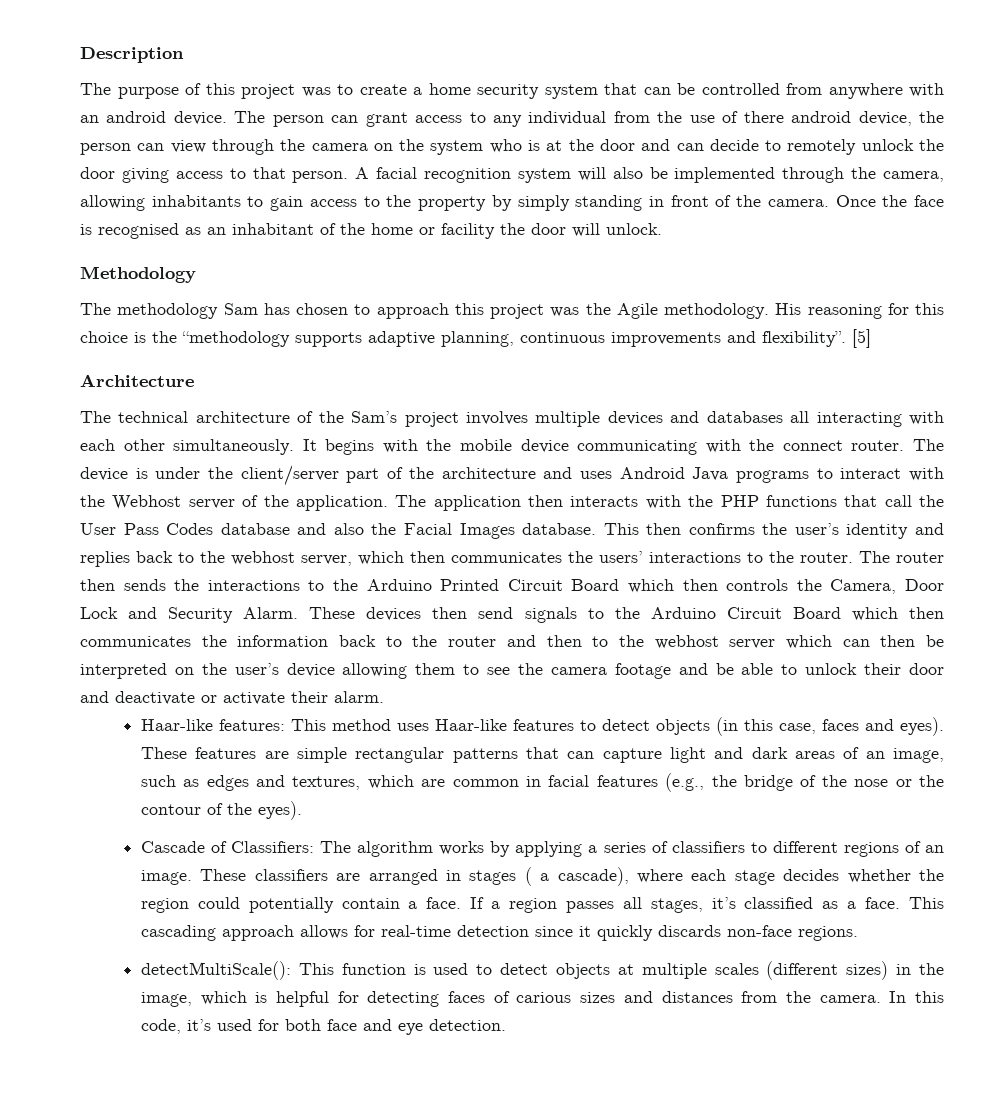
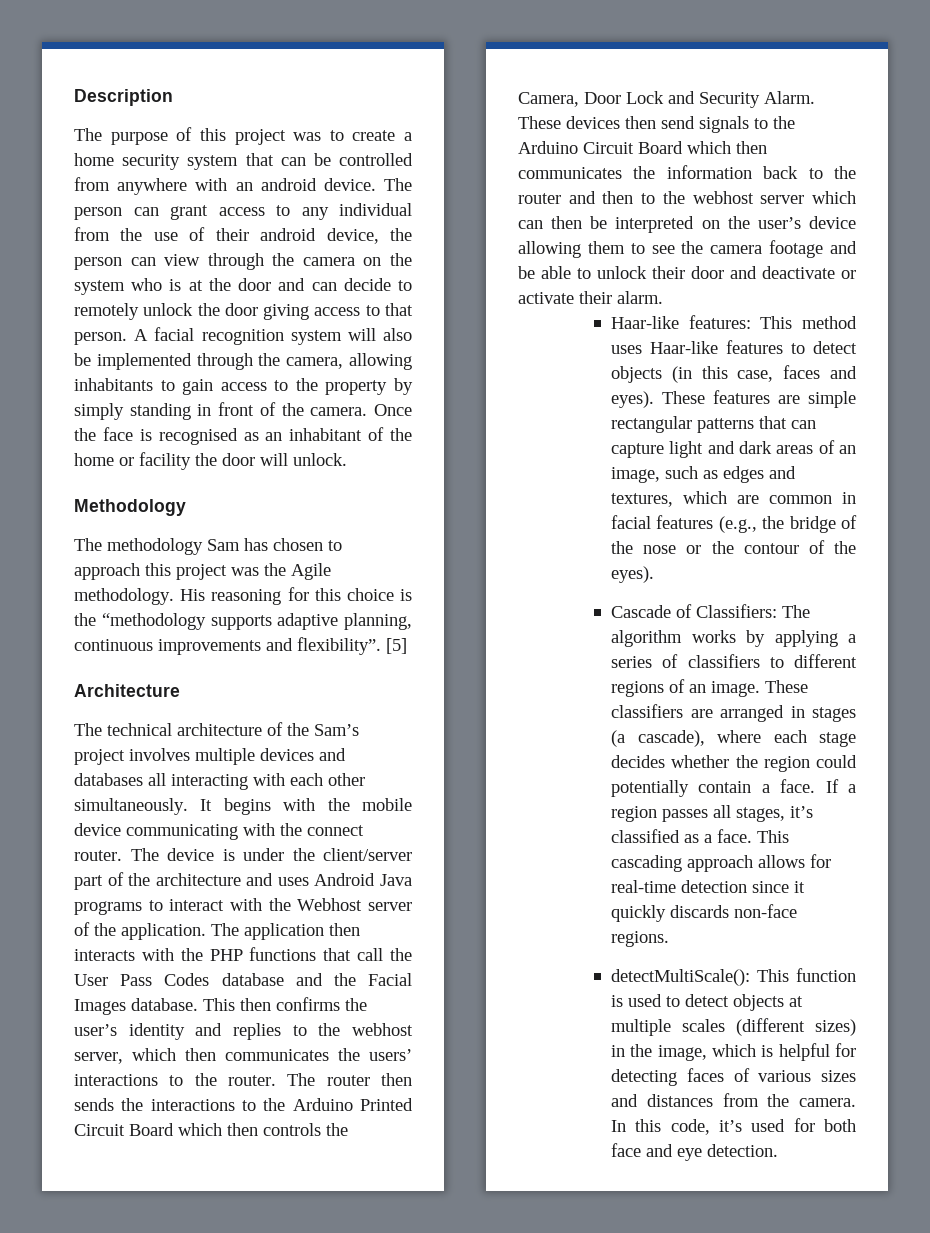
[743,111,784,123] there -> [215,228,249,241] their
[333,523,364,535] also -> (323, 979) none
[136,551,173,563] back -> (281, 1031) none
[524,867,550,886] ( a -> [611,730,626,747] (a
[516,992,572,1003] carious -> [758,1070,812,1082] various

